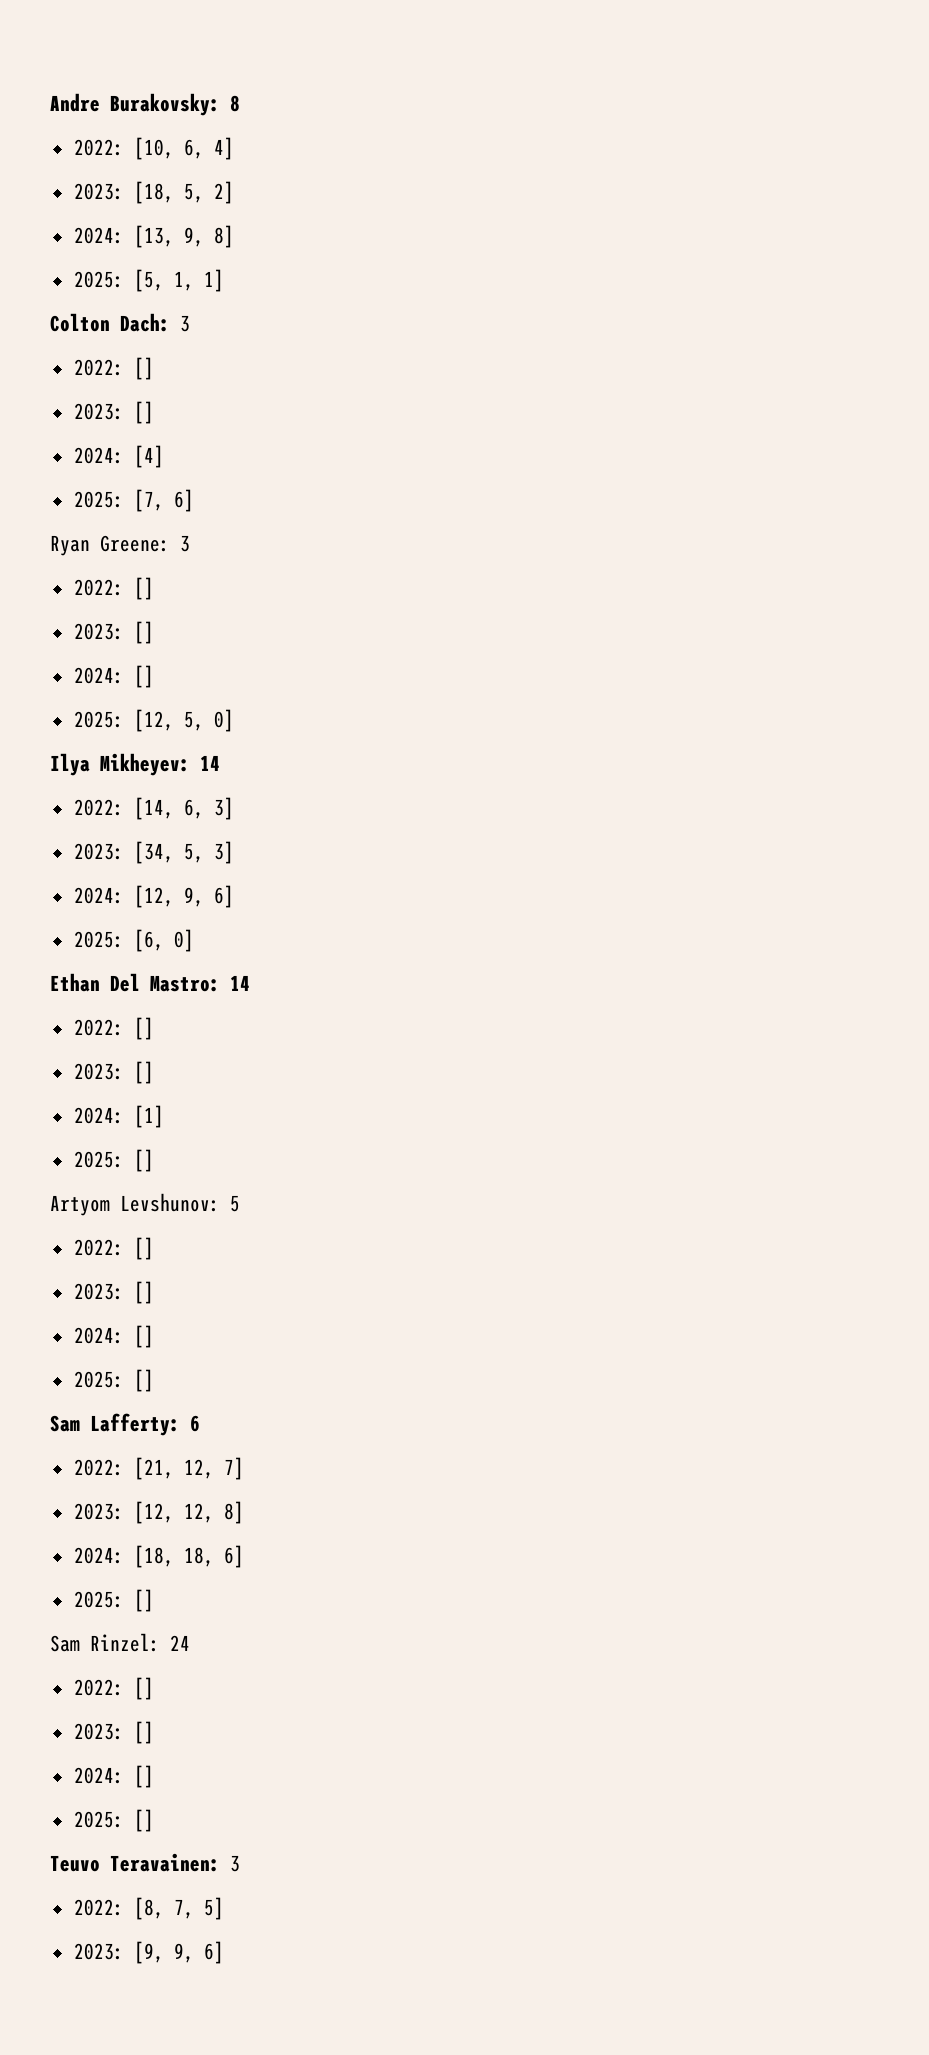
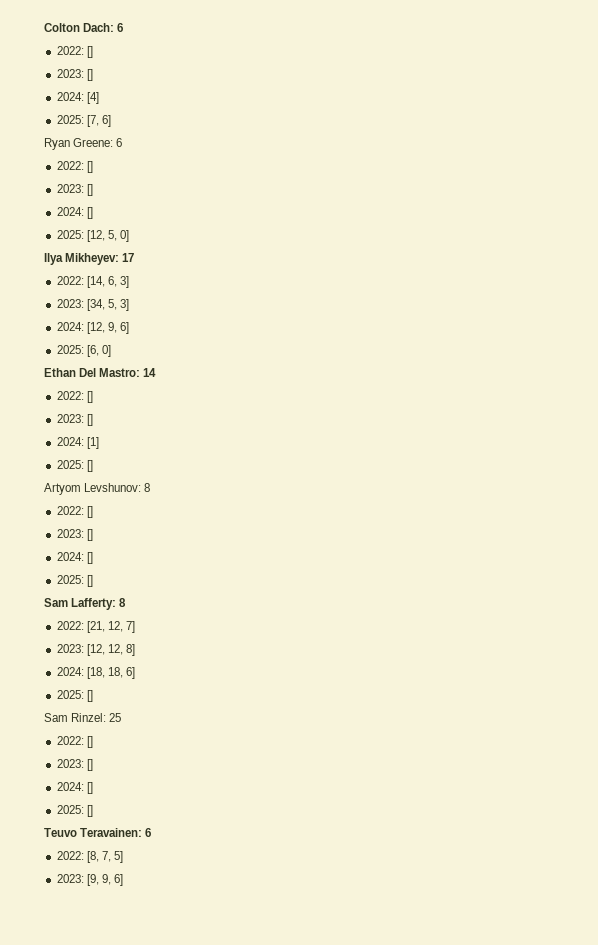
[50,93,240,116] [73,137,234,160] [73,181,234,204] [73,225,234,248] [73,269,224,292] Andre Burakovsky: 8 // 2022: [10, 6, 4] // 2023: [18, 5, 2] // 2024: [13, 9, 8] // 2025: [5, 1, 1] // -> (44, 27) none
[180,315,190,332] 3 -> [117,23,124,32] 6
[180,535,190,552] 3 -> [116,138,123,147] 6
[200,755,220,771] 14 -> [122,253,135,262] 17
[230,1195,240,1212] 5 -> [144,483,151,492] 8
[190,1415,200,1432] 6 -> [119,598,127,607] 8
[170,1635,190,1651] 24 -> [109,713,122,722] 25
[230,1855,240,1872] 3 -> [145,828,152,837] 6

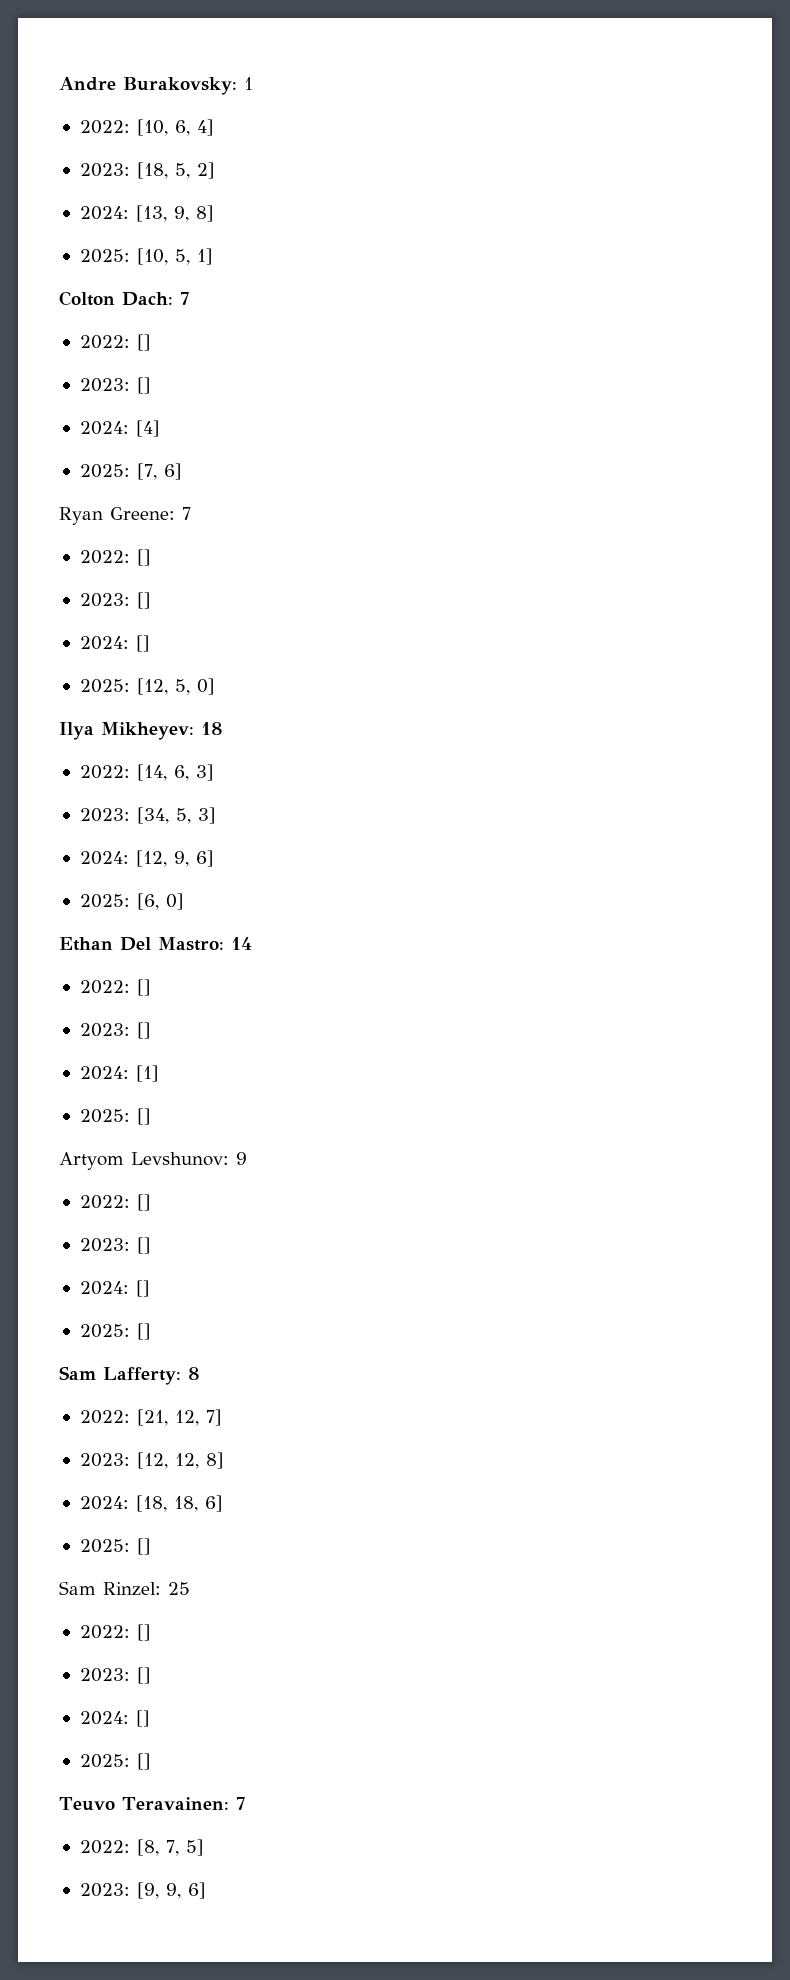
(44, 27) none -> [59,77,253,95] [79,119,214,136] [79,162,215,179] [79,205,214,222] [79,248,213,265] Andre Burakovsky: 1 // 2022: [10, 6, 4] // 2023: [18, 5, 2] // 2024: [13, 9, 8] // 2025: [10, 5, 1] //
[117,23,124,32] 6 -> [180,292,189,305] 7
[116,138,123,147] 6 -> [182,507,191,520] 7
[122,253,135,262] 17 -> [201,722,223,735] 18
[144,483,151,492] 8 -> [236,1152,247,1165] 9
[145,828,152,837] 6 -> [235,1797,245,1810] 7

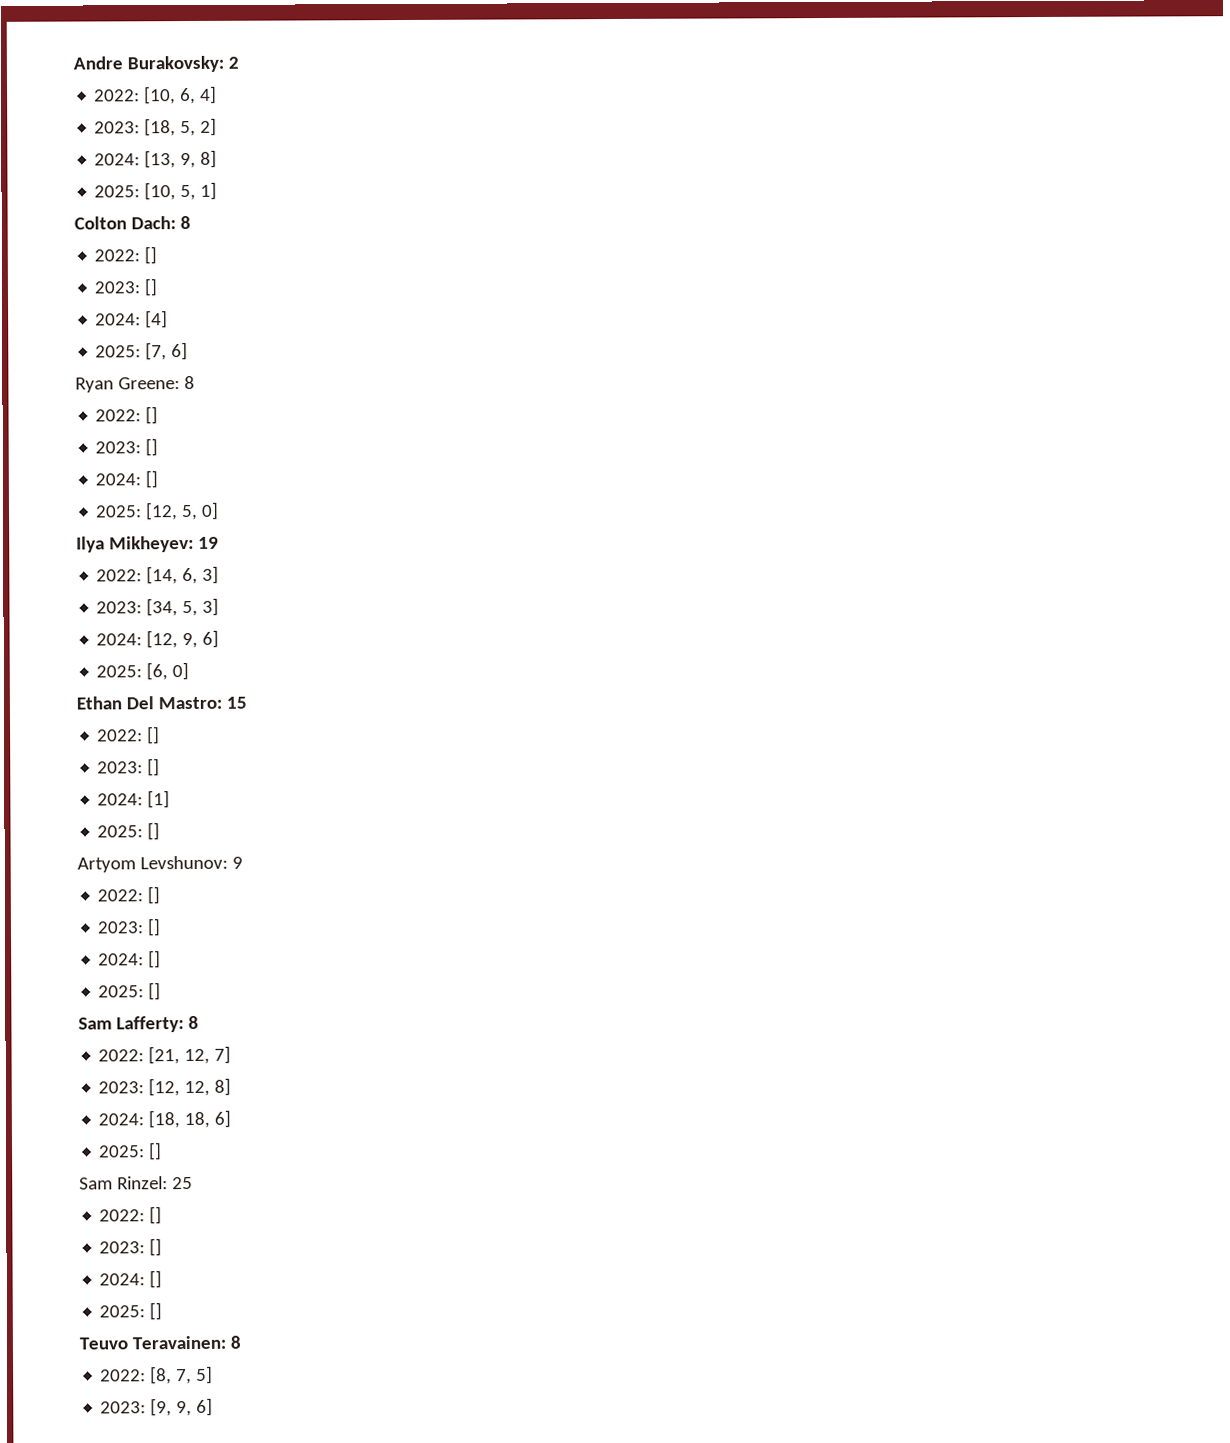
[244,77,253,90] 1 -> [227,56,239,69] 2
[180,292,189,305] 7 -> [179,215,191,230] 8
[182,507,191,520] 7 -> [183,375,195,390] 8
[201,722,223,735] 18 -> [197,536,219,549] 19
[231,937,252,950] 14 -> [225,696,247,709] 15
[235,1797,245,1810] 7 -> [229,1335,241,1349] 8

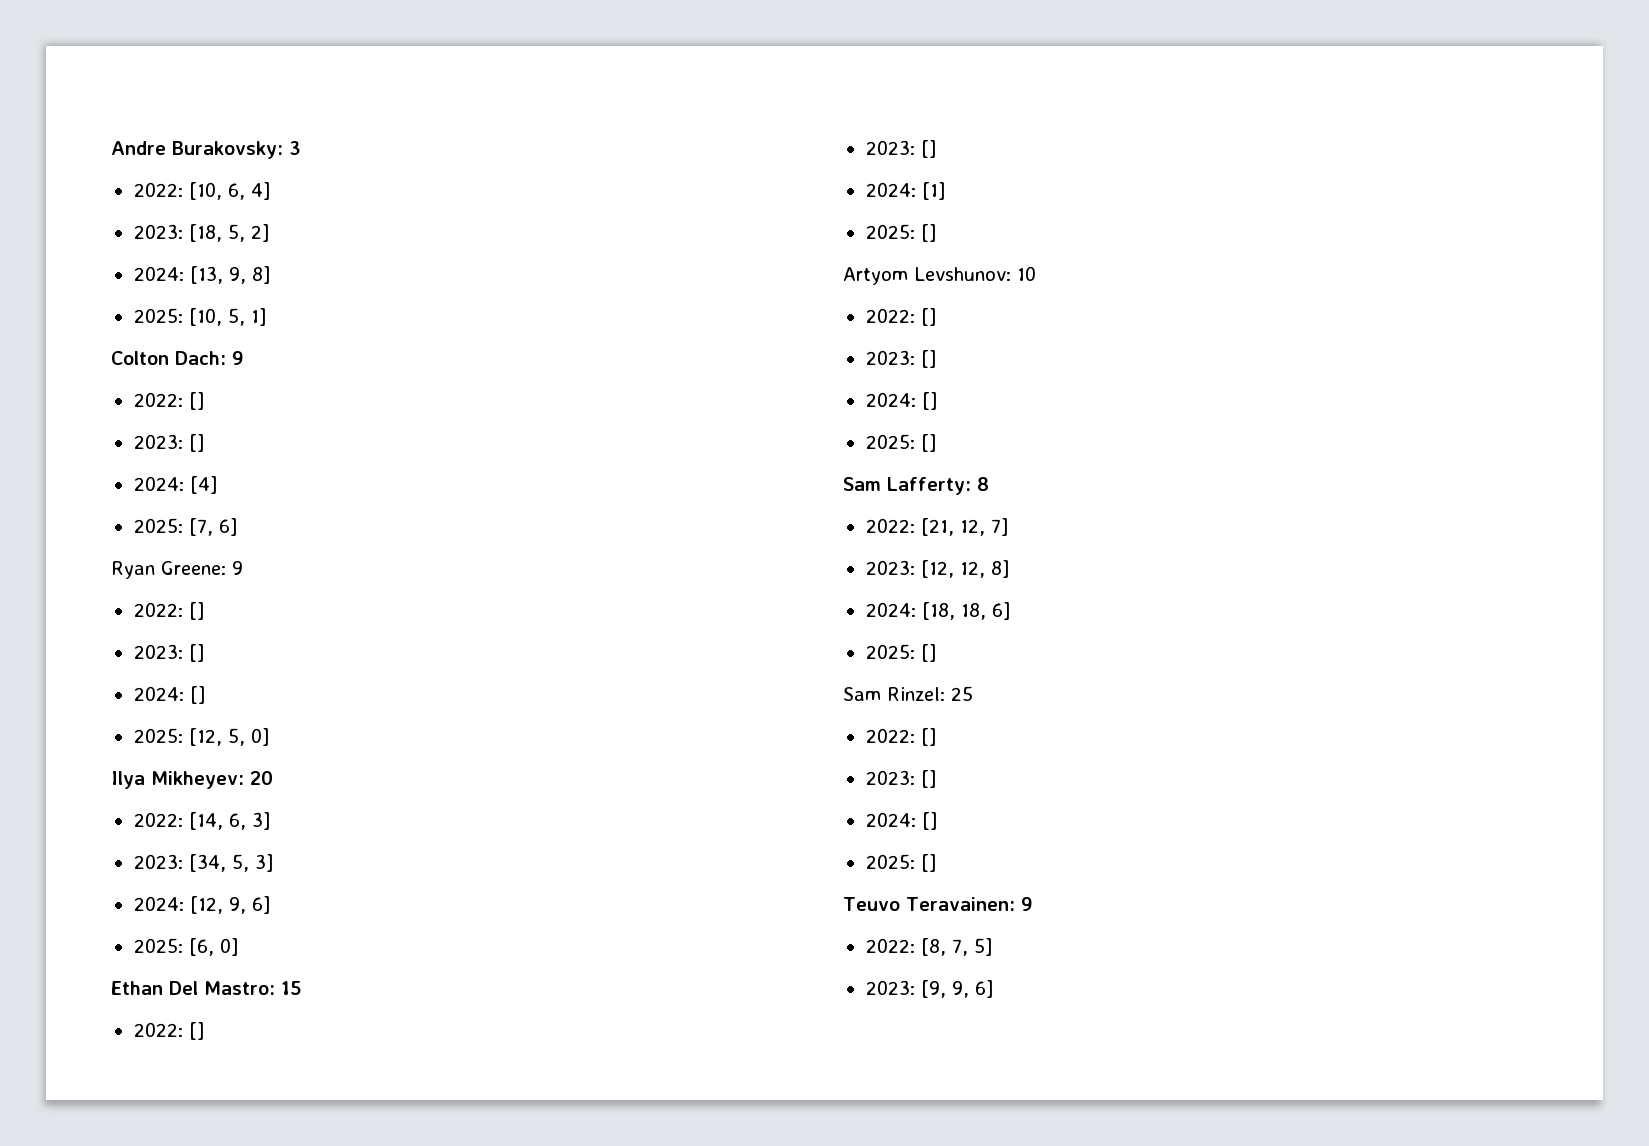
[227,56,239,69] 2 -> [289,141,301,155] 3
[179,215,191,230] 8 -> [232,351,244,365] 9
[183,375,195,390] 8 -> [232,561,243,575] 9
[197,536,219,549] 19 -> [250,771,273,785] 20
[231,856,243,869] 9 -> [1017,266,1036,281] 10
[229,1335,241,1349] 8 -> [1020,897,1033,911] 9

